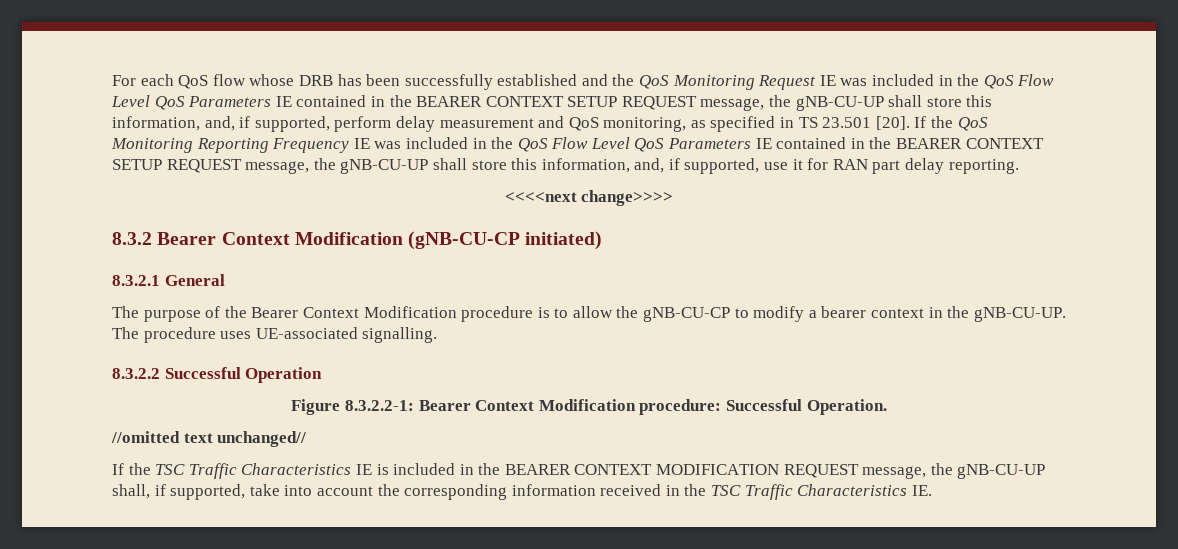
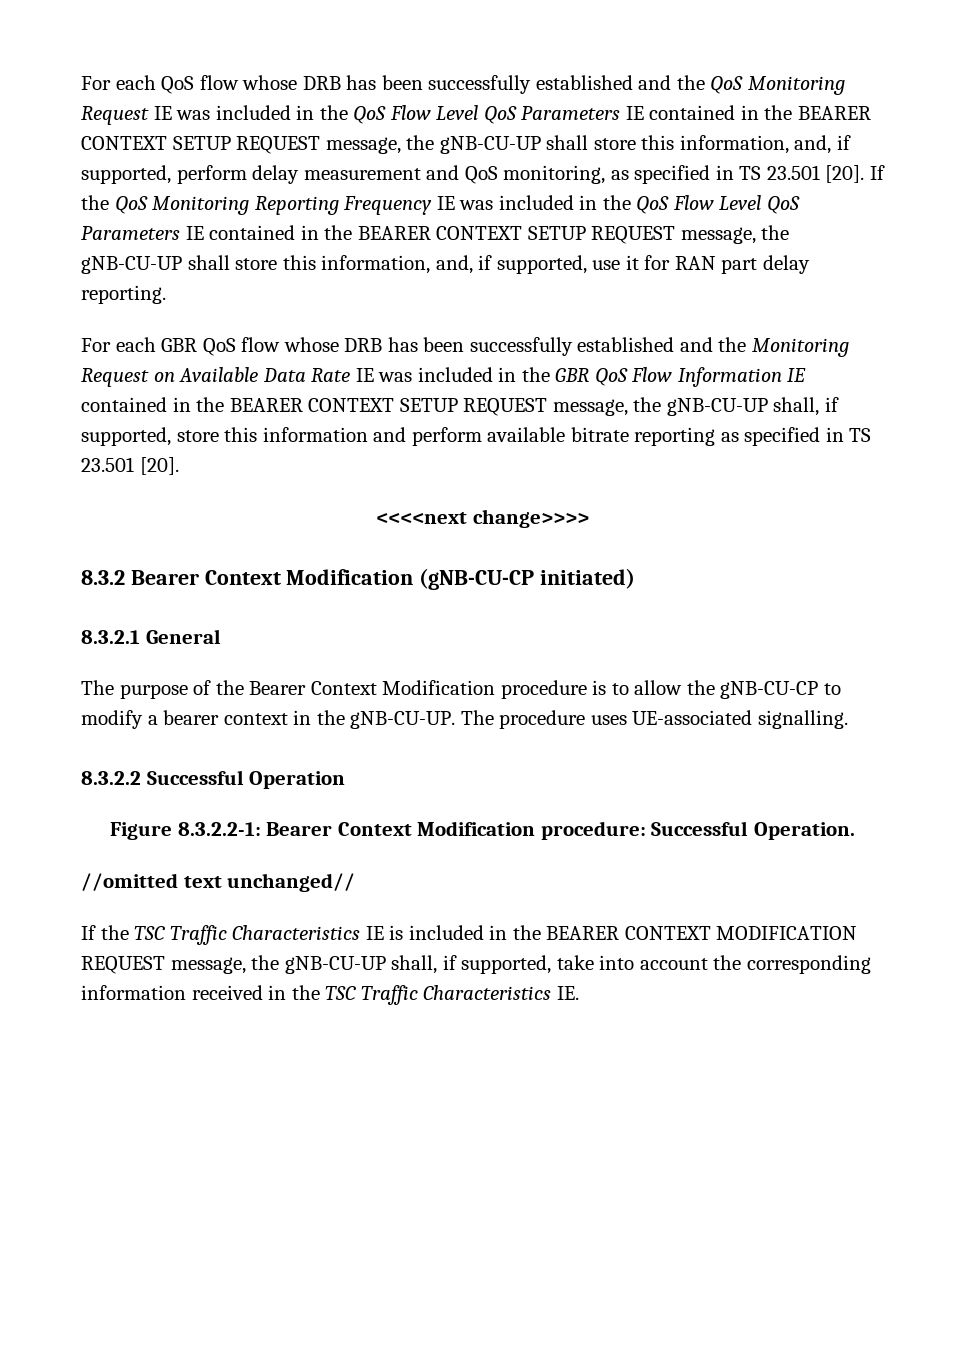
(1019, 166) none -> [81,337,849,357] [81,367,807,387] [81,397,839,416] [81,427,872,446] [81,457,179,475] // For each GBR QoS flow whose DRB has been successfully established and the Monitoring Request on Available Data Rate IE was included in the GBR QoS Flow Information IE contained in the BEARER CONTEXT SETUP REQUEST message, the gNB-CU-UP shall, if supported, store this information and perform available bitrate reporting as specified in TS 23.501 [20].

